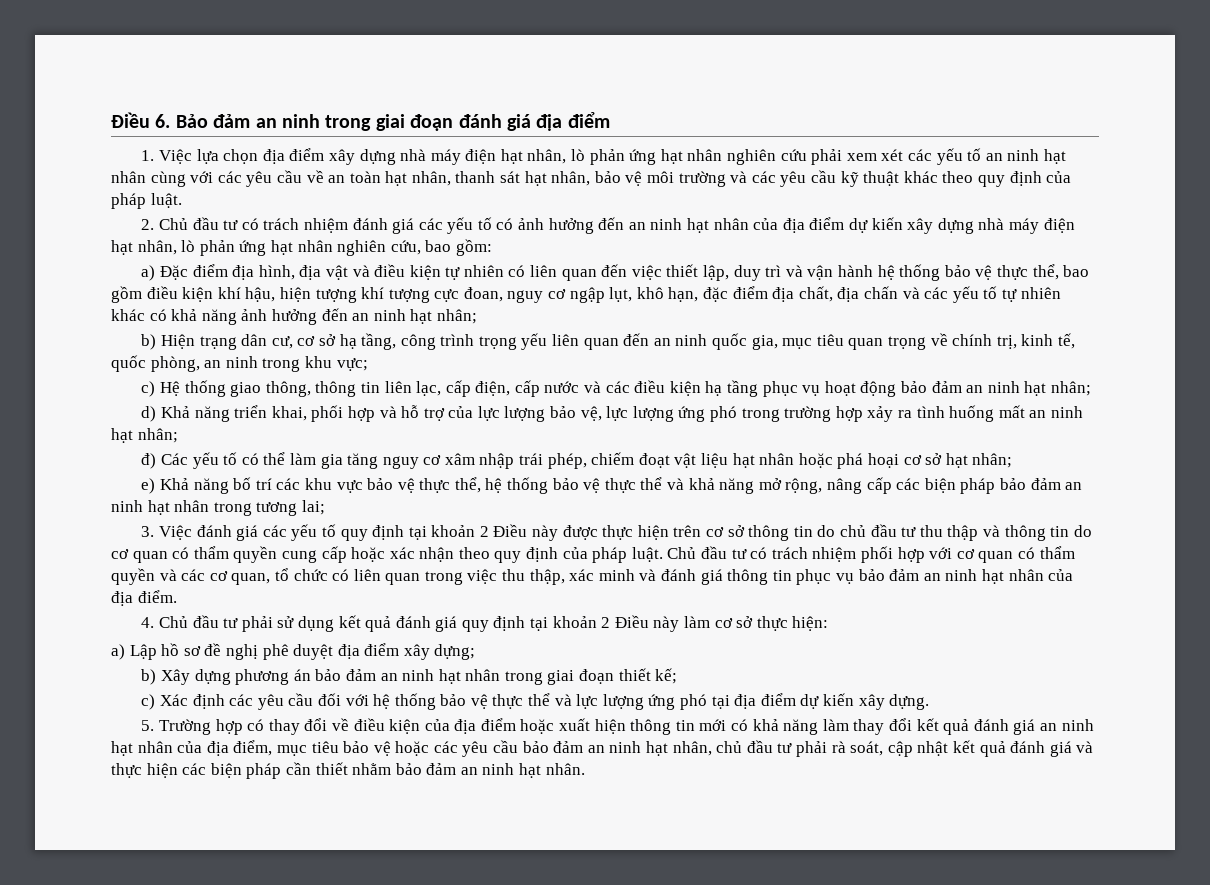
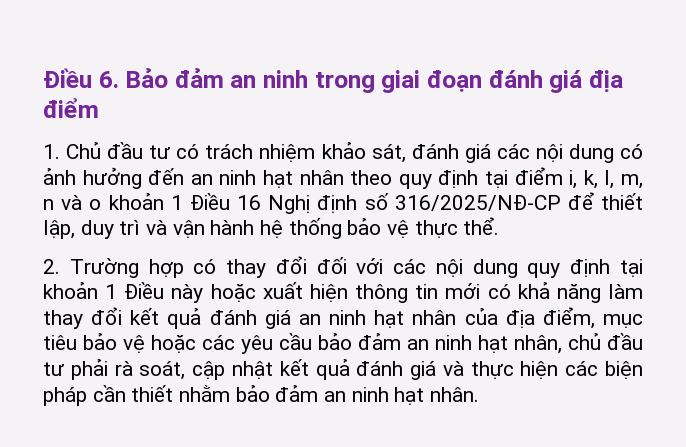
[158,148,1066,165] [111,170,1072,187] [111,193,182,209] [141,217,492,234] Việc lựa chọn địa điểm xây dựng nhà máy điện hạt nhân, lò phản ứng hạt nhân nghiên cứu phải xem xét các yếu tố an ninh hạt nhân cùng với các yêu cầu về an toàn hạt nhân, thanh sát hạt nhân, bảo vệ môi trường và các yêu cầu kỹ thuật khác theo quy định của pháp luật. // 2. Chủ đầu tư có trách nhiệm đánh giá các yếu tố -> [66,142,614,163] Chủ đầu tư có trách nhiệm khảo sát, đánh giá các nội dung
[753,217,1075,234] [111,239,492,256] [141,264,662,281] của địa điểm dự kiến xây dựng nhà máy điện hạt nhân, lò phản ứng hạt nhân nghiên cứu, bao gồm: // a) Đặc điểm địa hình, địa vật và điều kiện tự nhiên có liên quan đến việc -> [350,167,644,189] [43,192,594,214] theo quy định tại điểm i, k, l, m, n và o khoản 1 Điều 16 Nghị định số 316/2025/NĐ-CP để
[1032,264,1090,280] [111,286,1061,303] [111,308,477,325] [141,333,1075,350] [111,355,368,372] [141,380,1091,397] [141,405,1083,422] [111,428,178,443] [141,452,1013,469] [141,477,1083,494] [111,500,325,516] [141,524,1092,541] [111,546,1075,563] [111,568,1074,585] [111,590,177,606] [141,615,829,632] [111,643,476,660] [141,668,678,685] [141,693,930,710] [141,720,155,731] thể, bao gồm điều kiện khí hậu, hiện tượng khí tượng cực đoan, nguy cơ ngập lụt, khô hạn, đặc điểm địa chất, địa chấn và các yếu tố tự nhiên khác có khả năng ảnh hưởng đến an ninh hạt nhân; // b) Hiện trạng dân cư, cơ sở hạ tầng, công trình trọng yếu liên quan đến an ninh quốc gia, mục tiêu quan trọng về chính trị, kinh tế, quốc phòng, an ninh trong khu vực; // c) Hệ thống giao thông, thông tin liên lạc, cấp điện, cấp nước và các điều kiện hạ tầng phục vụ hoạt động bảo đảm an ninh hạt nhân; // d) Khả năng triển khai, phối hợp và hỗ trợ của lực lượng bảo vệ, lực lượng ứng phó trong trường hợp xảy ra tình huống mất an ninh hạt nhân; // đ) Các yếu tố có thể làm gia tăng nguy cơ xâm nhập trái phép, chiếm đoạt vật liệu hạt nhân hoặc phá hoại cơ sở hạt nhân; // e) Khả năng bố trí các khu vực bảo vệ thực thể, hệ thống bảo vệ thực thể và khả năng mở rộng, nâng cấp các biện pháp bảo đảm an ninh hạt nhân trong tương lai; // 3. Việc đánh giá các yếu tố quy định tại khoản 2 Điều này được thực hiện trên cơ sở thông tin do chủ đầu tư thu thập và thông tin do cơ quan có thẩm quyền cung cấp hoặc xác nhận theo quy định của pháp luật. Chủ đầu tư có trách nhiệm phối hợp với cơ quan có thẩm quyền và các cơ quan, tổ chức có liên quan trong việc thu thập, xác minh và đánh giá thông tin phục vụ bảo đảm an ninh hạt nhân của địa điểm. // 4. Chủ đầu tư phải sử dụng kết quả đánh giá quy định tại khoản 2 Điều này làm cơ sở thực hiện: // a) Lập hồ sơ đề nghị phê duyệt địa điểm xây dựng; // b) Xây dựng phương án bảo đảm an ninh hạt nhân trong giai đoạn thiết kế; // c) Xác định các yêu cầu đối với hệ thống bảo vệ thực thể và lực lượng ứng phó tại địa điểm dự kiến xây dựng. // 5. -> [463,217,500,235] [43,259,60,274] thể. // 2.
[331,718,516,734] về điều kiện của địa điểm -> [316,257,643,278] [43,282,204,303] đối với các nội dung quy định tại khoản 1 Điều này

